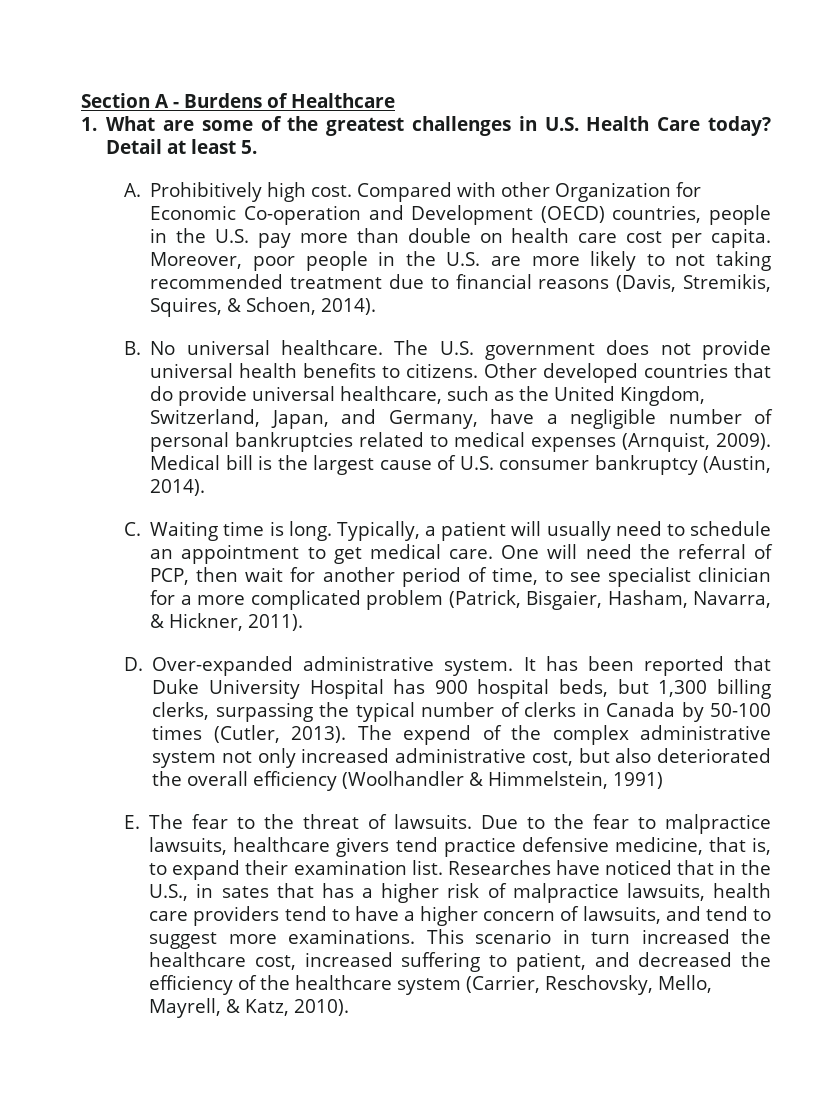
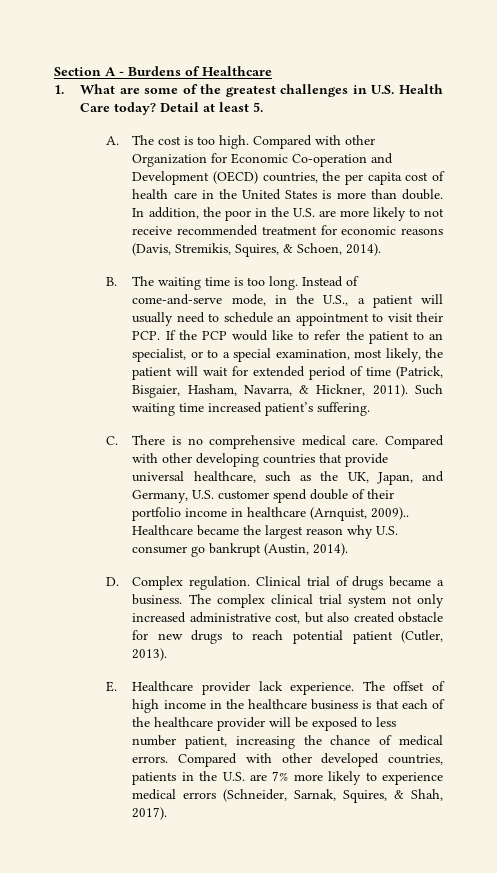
[150,182,353,202] Prohibitively high cost. -> [132,135,250,149] The cost is too high.
[709,205,771,225] [150,228,771,248] [150,251,368,271] people in the U.S. pay more than double on health care cost per capita. Moreover, poor people -> [322,171,445,185] [132,189,443,200] [132,207,251,221] the per capita cost of health care in the United States is more than double. In addition, the poor
[716,251,771,271] taking -> [132,226,173,235] receive
[388,274,532,289] due to financial -> [320,225,397,235] for economic
[150,340,771,360] [150,363,771,383] [150,386,706,406] [150,409,773,429] [150,432,771,452] [150,455,771,475] [150,479,206,496] [124,521,420,541] No universal healthcare. The U.S. government does not provide universal health benefits to citizens. Other developed countries that do provide universal healthcare, such as the United Kingdom, Switzerland, Japan, and Germany, have a negligible number of personal bankruptcies related to medical expenses (Arnquist, 2009). Medical bill is the largest cause of U.S. consumer bankruptcy (Austin, 2014). // C. Waiting time is long. Typically, -> [132,276,360,290] [132,294,349,306] The waiting time is too long. Instead of come-and-serve mode, in the U.S.,
[333,544,773,564] [150,567,239,585] get medical care. One will need the referral of PCP, then -> [387,312,444,322] [132,330,444,344] [132,348,444,362] [132,366,199,380] visit their PCP. If the PCP would like to refer the patient to an specialist, or to a special examination, most likely, the patient will
[322,567,395,582] another -> [253,366,306,377] extended
[491,567,771,587] [150,590,444,610] time, to see specialist clinician for a more complicated problem -> [366,367,392,376] time
[124,656,771,676] [152,679,771,699] [152,702,771,722] [152,725,771,745] // D. Over-expanded administrative system. It has been reported that Duke University Hospital has 900 hospital beds, but 1,300 billing clerks, surpassing the typical number of clerks in Canada by 50-100 times (Cutler, 2013). The expend of the complex administrative -> [414,384,443,395] [132,402,371,416] [106,435,444,449] [132,453,389,467] [132,471,444,485] [132,489,395,503] [132,507,410,521] [132,525,399,539] [132,543,349,557] [106,576,445,590] [132,594,342,608] Such waiting time increased patient’s suffering. // C. There is no comprehensive medical care. Compared with other developing countries that provide universal healthcare, such as the UK, Japan, and Germany, U.S. customer spend double of their portfolio income in healthcare (Arnquist, 2009).. Healthcare became the largest reason why U.S. consumer go bankrupt (Austin, 2014). // D. Complex regulation. Clinical trial of drugs became a business. The complex clinical trial
[656,748,771,763] [152,771,664,791] [124,814,771,834] [149,837,771,857] [149,860,771,880] [149,883,771,903] [149,906,771,926] [149,929,771,949] [149,952,771,972] [149,975,713,995] [149,998,350,1018] deteriorated the overall efficiency (Woolhandler & Himmelstein, 1991) // E. The fear to the threat of lawsuits. Due to the fear to malpractice lawsuits, healthcare givers tend practice defensive medicine, that is, to expand their examination list. Researches have noticed that in the U.S., in sates that has a higher risk of malpractice lawsuits, health care providers tend to have a higher concern of lawsuits, and tend to suggest more examinations. This scenario in turn increased the healthcare cost, increased suffering to patient, and decreased the efficiency of the healthcare system (Carrier, Reschovsky, Mello, Mayrell, & Katz, 2010). -> [353,612,444,623] [132,630,443,644] [132,648,168,661] [106,681,445,695] [132,699,445,713] [132,717,397,731] [132,735,443,749] [132,753,443,767] [132,771,443,785] [132,789,443,803] [132,807,168,820] created obstacle for new drugs to reach potential patient (Cutler, 2013). // E. Healthcare provider lack experience. The offset of high income in the healthcare business is that each of the healthcare provider will be exposed to less number patient, increasing the chance of medical errors. Compared with other developed countries, patients in the U.S. are 7% more likely to experience medical errors (Schneider, Sarnak, Squires, & Shah, 2017).

